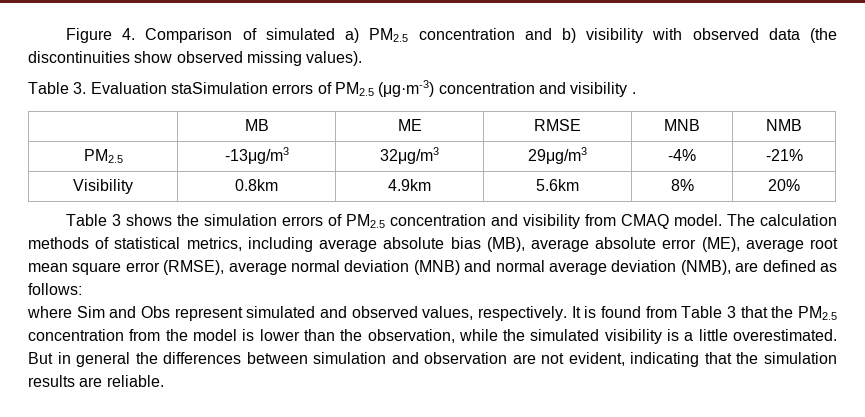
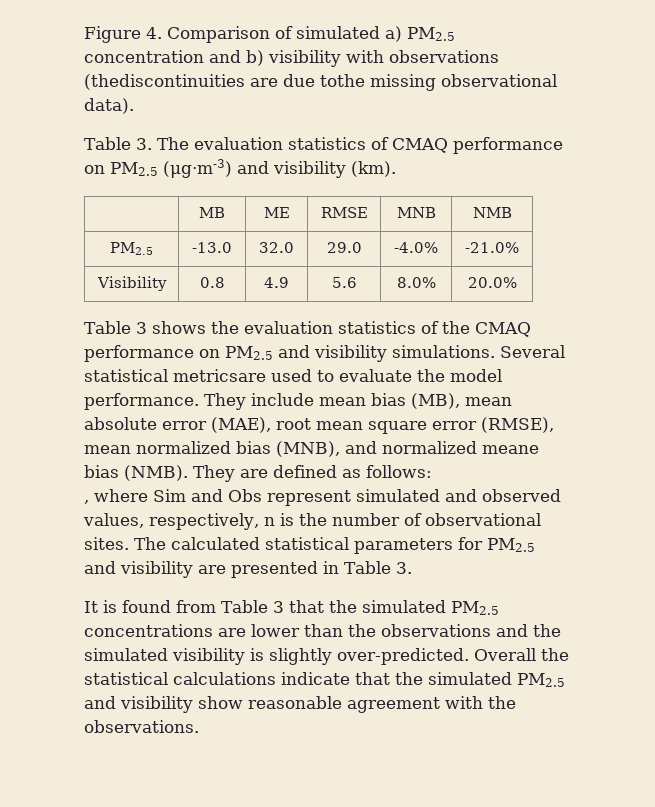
[692,28,838,43] [28,51,363,66] [28,82,332,94] observed data (the discontinuities show observed missing values). // Table 3. Evaluation staSimulation errors of -> [389,50,499,63] [84,74,557,91] [84,98,134,114] [84,137,563,154] [84,165,105,174] observations (thediscontinuities are due tothe missing observational data). // Table 3. The evaluation statistics of CMAQ performance on
[438,82,636,97] concentration and visibility . -> [237,161,396,178] and visibility (km).
[224,147,289,164] [380,147,439,164] [528,147,587,164] [668,149,696,161] [765,149,803,161] [73,179,133,194] [235,179,278,191] [388,179,431,191] [536,179,579,191] [670,179,694,191] [768,179,800,191] [66,214,838,229] [28,237,445,252] -13μg/m3 | 32μg/m3 | 29μg/m3 | -4% | -21% // Visibility | 0.8km | 4.9km | 5.6km | 8% | 20% // Table 3 shows the simulation errors of PM2.5 concentration and visibility from CMAQ model. The calculation methods of statistical metrics, including average absolute -> [192,242,232,253] [259,242,294,253] [326,242,362,253] [394,242,438,253] [465,242,519,253] [96,276,167,291] [199,277,225,288] [264,277,289,288] [331,277,357,288] [396,277,436,288] [467,277,517,288] [84,321,531,337] [84,345,565,362] [84,369,502,382] [84,393,366,410] -13.0 | 32.0 | 29.0 | -4.0% | -21.0% // Visibility | 0.8 | 4.9 | 5.6 | 8.0% | 20.0% // Table 3 shows the evaluation statistics of the CMAQ performance on PM2.5 and visibility simulations. Several statistical metricsare used to evaluate the model performance. They include mean
[530,239,589,252] average -> [465,397,512,406] mean
[701,237,804,252] (ME), average -> [211,417,271,433] (MAE),
[228,260,731,275] average normal deviation (MNB) and normal average deviation (NMB), -> [84,441,539,457] [84,465,235,482] mean normalized bias (MNB), and normalized meane bias (NMB). They
(82, 289) none -> [84,500,89,504] ,
[478,306,567,321] respectively. -> [149,513,541,530] [84,537,535,554] [84,561,412,578] respectively, n is the number of observational sites. The calculated statistical parameters for PM2.5 and visibility are presented in Table 3. //
[797,306,837,320] [28,329,255,341] PM2.5 concentration from the model is -> [361,600,499,615] [84,624,246,637] simulated PM2.5 concentrations are
[367,329,498,343] observation, while -> [381,624,528,637] observations and
[684,329,837,341] [28,352,837,367] [28,375,164,387] a little overestimated. But in general the differences between simulation and observation are not evident, indicating that the simulation results are reliable. -> [269,648,569,665] [84,672,565,687] [84,696,516,713] [84,720,199,733] slightly over-predicted. Overall the statistical calculations indicate that the simulated PM2.5 and visibility show reasonable agreement with the observations.

